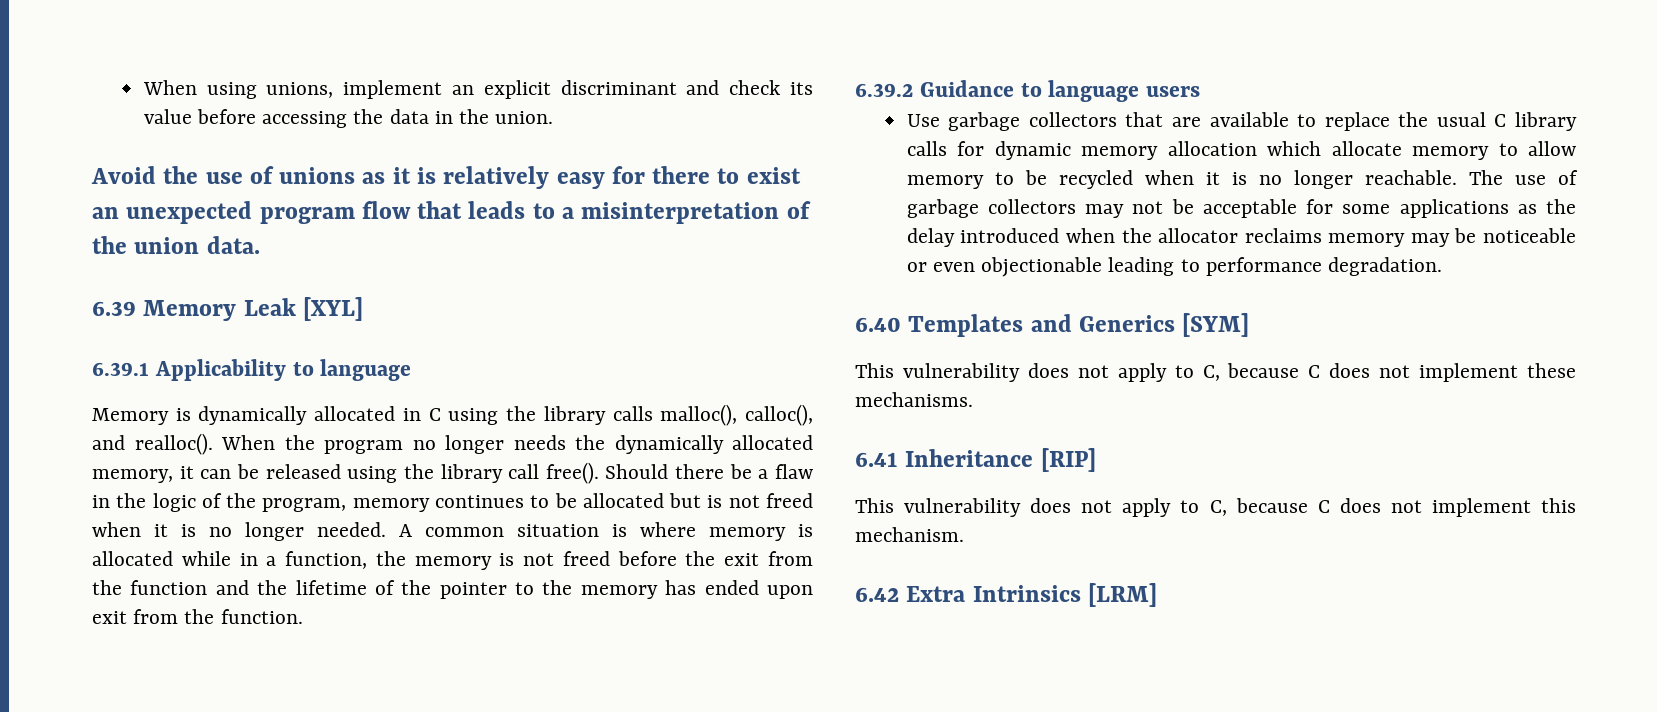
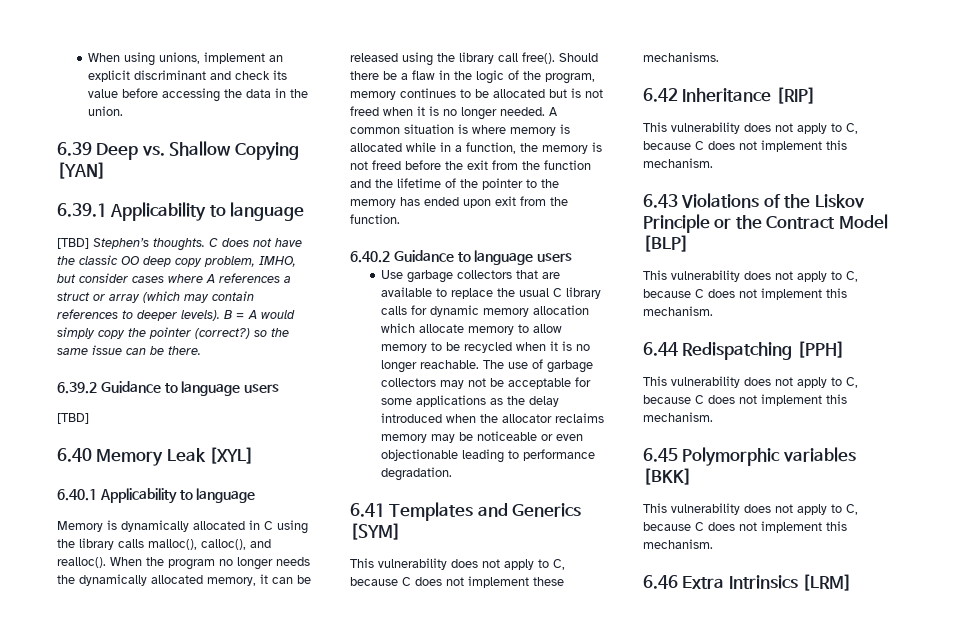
[91,166,801,189] [92,201,811,224] [92,236,260,254] [92,301,136,316] Avoid the use of unions as it is relatively easy for there to exist an unexpected program flow that leads to a misinterpretation of the union data. // 6.39 -> [57,141,299,160] [57,162,106,179] [57,202,305,221] [57,238,302,251] [57,255,296,267] [57,273,291,283] [57,291,254,303] [57,309,295,321] [57,327,289,339] [57,345,201,355] [57,381,280,396] [57,413,89,424] [57,448,92,462] 6.39 Deep vs. Shallow Copying [YAN] // 6.39.1 Applicability to language // [TBD] Stephen’s thoughts. C does not have the classic OO deep copy problem, IMHO, but consider cases where A references a struct or array (which may contain references to deeper levels). B = A would simply copy the pointer (correct?) so the same issue can be there. // 6.39.2 Guidance to language users // [TBD] // 6.40
[92,362,149,376] 6.39.1 -> [57,489,97,501] 6.40.1
[855,83,913,97] 6.39.2 -> [350,251,390,263] 6.40.2
[855,317,901,332] 6.40 -> [350,503,385,517] 6.41
[855,452,898,467] 6.41 -> [643,88,678,102] 6.42
[855,587,899,602] 6.42 -> [643,193,865,208] [643,214,888,233] [643,235,689,252] [643,270,858,282] [643,288,847,300] [643,306,713,316] [643,341,845,360] [643,376,858,388] [643,394,847,406] [643,412,713,422] [643,447,856,466] [643,468,692,485] [643,503,858,515] [643,521,847,533] [643,539,713,549] [643,575,678,589] 6.43 Violations of the Liskov Principle or the Contract Model [BLP] // This vulnerability does not apply to C, because C does not implement this mechanism. // 6.44 Redispatching [PPH] // This vulnerability does not apply to C, because C does not implement this mechanism. // 6.45 Polymorphic variables [BKK] // This vulnerability does not apply to C, because C does not implement this mechanism. // 6.46

